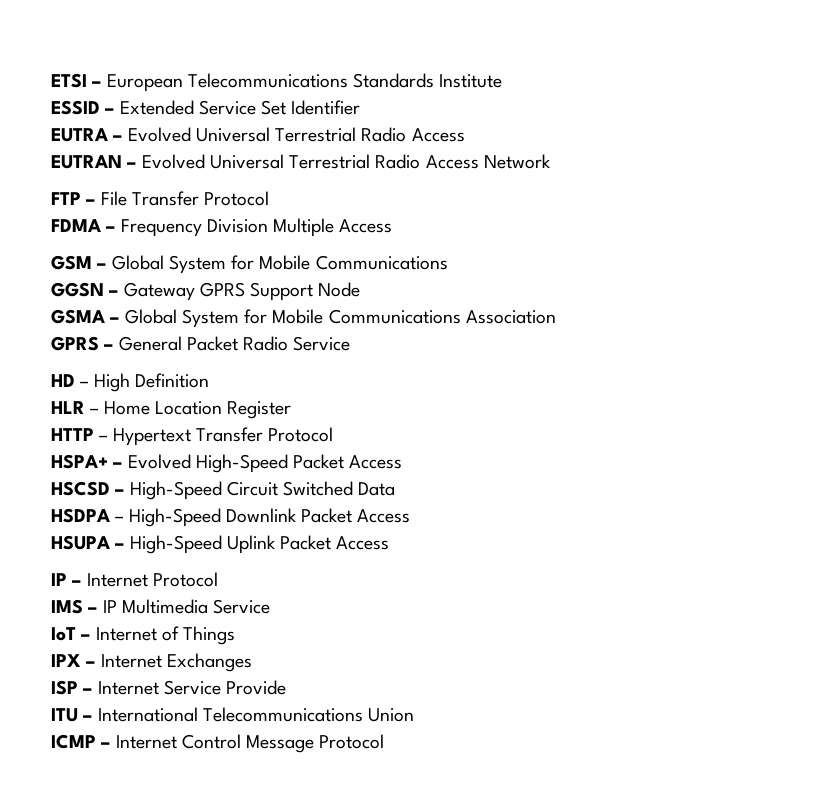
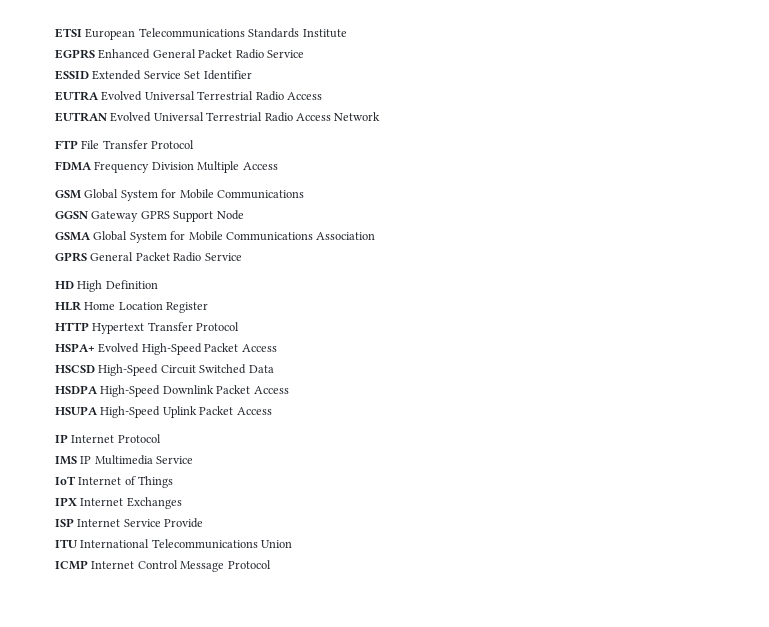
[92,81,102,87] – -> (82, 33) none
(503, 81) none -> [55,49,304,59] // EGPRS Enhanced General Packet Radio Service
[105,108,115,114] – -> (89, 75) none
[113,135,123,141] – -> (99, 96) none
[127,162,137,168] – -> (107, 117) none
[86,199,96,205] – -> (78, 144) none
[106,226,116,232] – -> (92, 166) none
[97,263,107,269] – -> (81, 194) none
[109,290,119,296] – -> (88, 215) none
[110,317,120,323] – -> (91, 236) none
[104,344,114,350] – -> (87, 257) none
[80,381,89,387] – -> (74, 285) none
[90,408,99,414] – -> (81, 306) none
[99,435,108,441] – -> (89, 326) none
[113,462,123,468] – -> (95, 347) none
[115,489,125,495] – -> (95, 369) none
[115,516,124,522] – -> (98, 389) none
[115,543,125,549] – -> (98, 410) none
[72,580,82,586] – -> (68, 438) none
[88,607,98,613] – -> (77, 460) none
[81,634,91,640] – -> (76, 480) none
[86,661,96,667] – -> (77, 501) none
[83,688,93,694] – -> (74, 522) none
[83,715,93,721] – -> (78, 543) none
[101,742,111,748] – -> (88, 565) none

